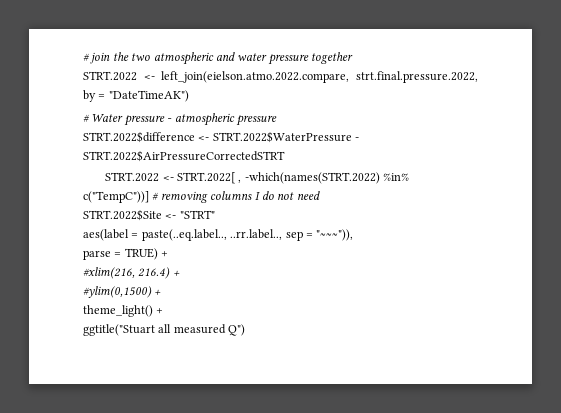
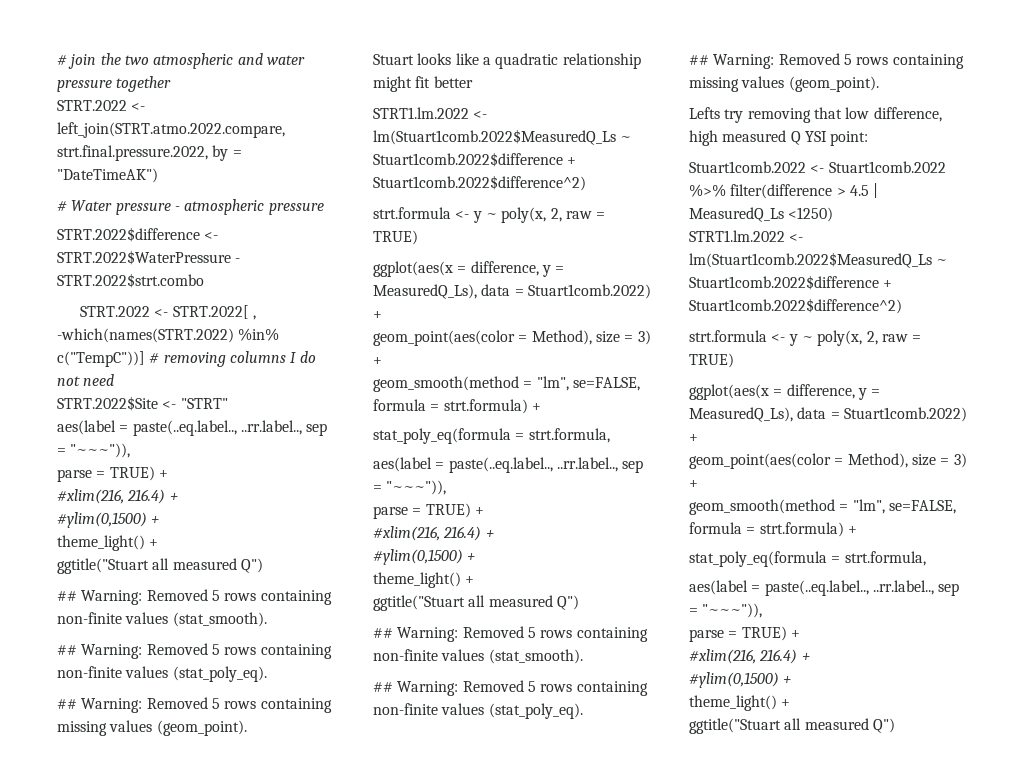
[161,71,350,83] left_join(eielson.atmo.2022.compare, -> [57,122,285,138] left_join(STRT.atmo.2022.compare,
[83,150,285,162] STRT.2022$AirPressureCorrectedSTRT -> [57,273,204,288] STRT.2022$strt.combo
(246, 330) none -> [57,589,332,605] [57,612,267,627] [57,643,332,659] [57,666,267,682] [57,697,332,713] [57,720,247,736] [373,53,641,69] [373,76,473,92] [373,107,488,119] [373,129,632,145] [373,152,577,167] [373,175,586,191] [373,207,606,223] [373,230,418,245] [373,261,565,277] [373,284,651,299] [373,311,382,319] [373,330,651,346] [373,357,382,365] [373,376,640,392] [373,399,541,414] [373,428,610,444] [373,457,644,473] [373,480,447,495] [373,503,484,519] [373,526,494,541] [373,549,476,565] [373,572,475,588] [373,595,579,611] [373,626,648,642] [373,649,583,664] [373,680,648,696] [373,703,583,719] [689,53,964,69] [689,76,879,92] [689,107,942,123] [689,130,869,146] [689,161,946,173] [689,183,879,199] [689,207,834,222] [689,230,804,242] [689,252,948,268] [689,275,893,290] [689,298,902,314] [689,330,922,346] [689,353,734,368] [689,384,881,400] [689,407,967,422] [689,434,698,442] [689,453,967,469] [689,480,698,488] [689,499,956,515] [689,522,857,537] [689,551,926,567] [689,580,960,596] [689,603,763,618] [689,626,800,642] [689,649,810,664] [689,672,792,688] [689,695,791,711] [689,718,895,734] // ## Warning: Removed 5 rows containing non-finite values (stat_smooth). // ## Warning: Removed 5 rows containing non-finite values (stat_poly_eq). // ## Warning: Removed 5 rows containing missing values (geom_point). // Stuart looks like a quadratic relationship might fit better // STRT1.lm.2022 <- lm(Stuart1comb.2022$MeasuredQ_Ls ~ Stuart1comb.2022$difference + Stuart1comb.2022$difference^2) // strt.formula <- y ~ poly(x, 2, raw = TRUE) // ggplot(aes(x = difference, y = MeasuredQ_Ls), data = Stuart1comb.2022) + // geom_point(aes(color = Method), size = 3) + // geom_smooth(method = "lm", se=FALSE, formula = strt.formula) + // stat_poly_eq(formula = strt.formula, // aes(label = paste(..eq.label.., ..rr.label.., sep = "~~~")), // parse = TRUE) + // #xlim(216, 216.4) + // #ylim(0,1500) + // theme_light() + // ggtitle("Stuart all measured Q") // ## Warning: Removed 5 rows containing non-finite values (stat_smooth). // ## Warning: Removed 5 rows containing non-finite values (stat_poly_eq). // ## Warning: Removed 5 rows containing missing values (geom_point). // Lefts try removing that low difference, high measured Q YSI point: // Stuart1comb.2022 <- Stuart1comb.2022 %>% filter(difference > 4.5 | MeasuredQ_Ls <1250) // STRT1.lm.2022 <- lm(Stuart1comb.2022$MeasuredQ_Ls ~ Stuart1comb.2022$difference + Stuart1comb.2022$difference^2) // strt.formula <- y ~ poly(x, 2, raw = TRUE) // ggplot(aes(x = difference, y = MeasuredQ_Ls), data = Stuart1comb.2022) + // geom_point(aes(color = Method), size = 3) + // geom_smooth(method = "lm", se=FALSE, formula = strt.formula) + // stat_poly_eq(formula = strt.formula, // aes(label = paste(..eq.label.., ..rr.label.., sep = "~~~")), // parse = TRUE) + // #xlim(216, 216.4) + // #ylim(0,1500) + // theme_light() + // ggtitle("Stuart all measured Q")

